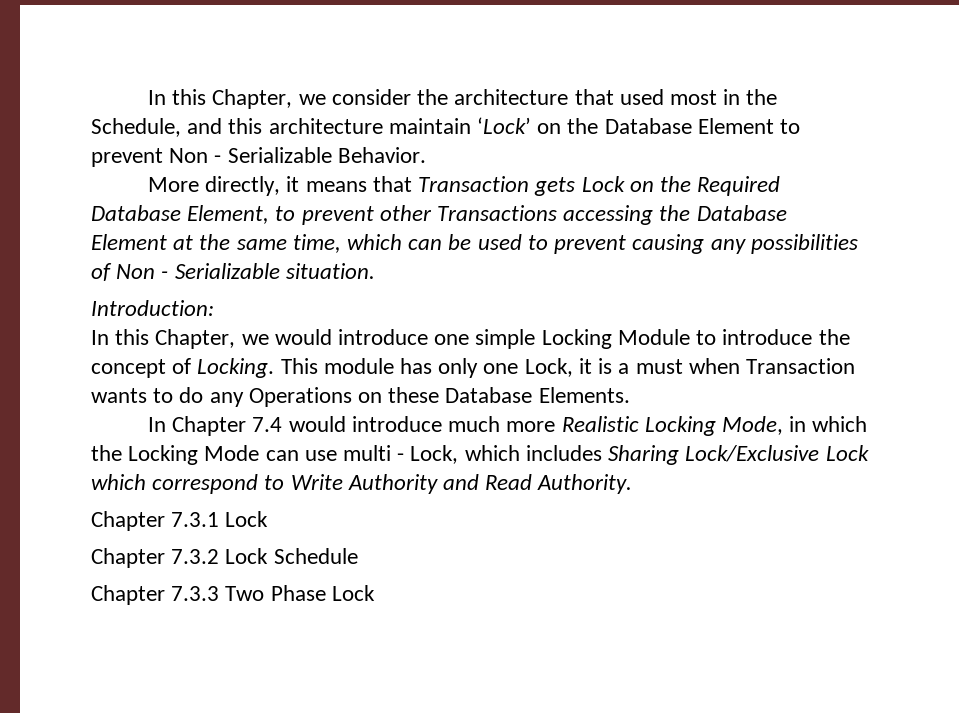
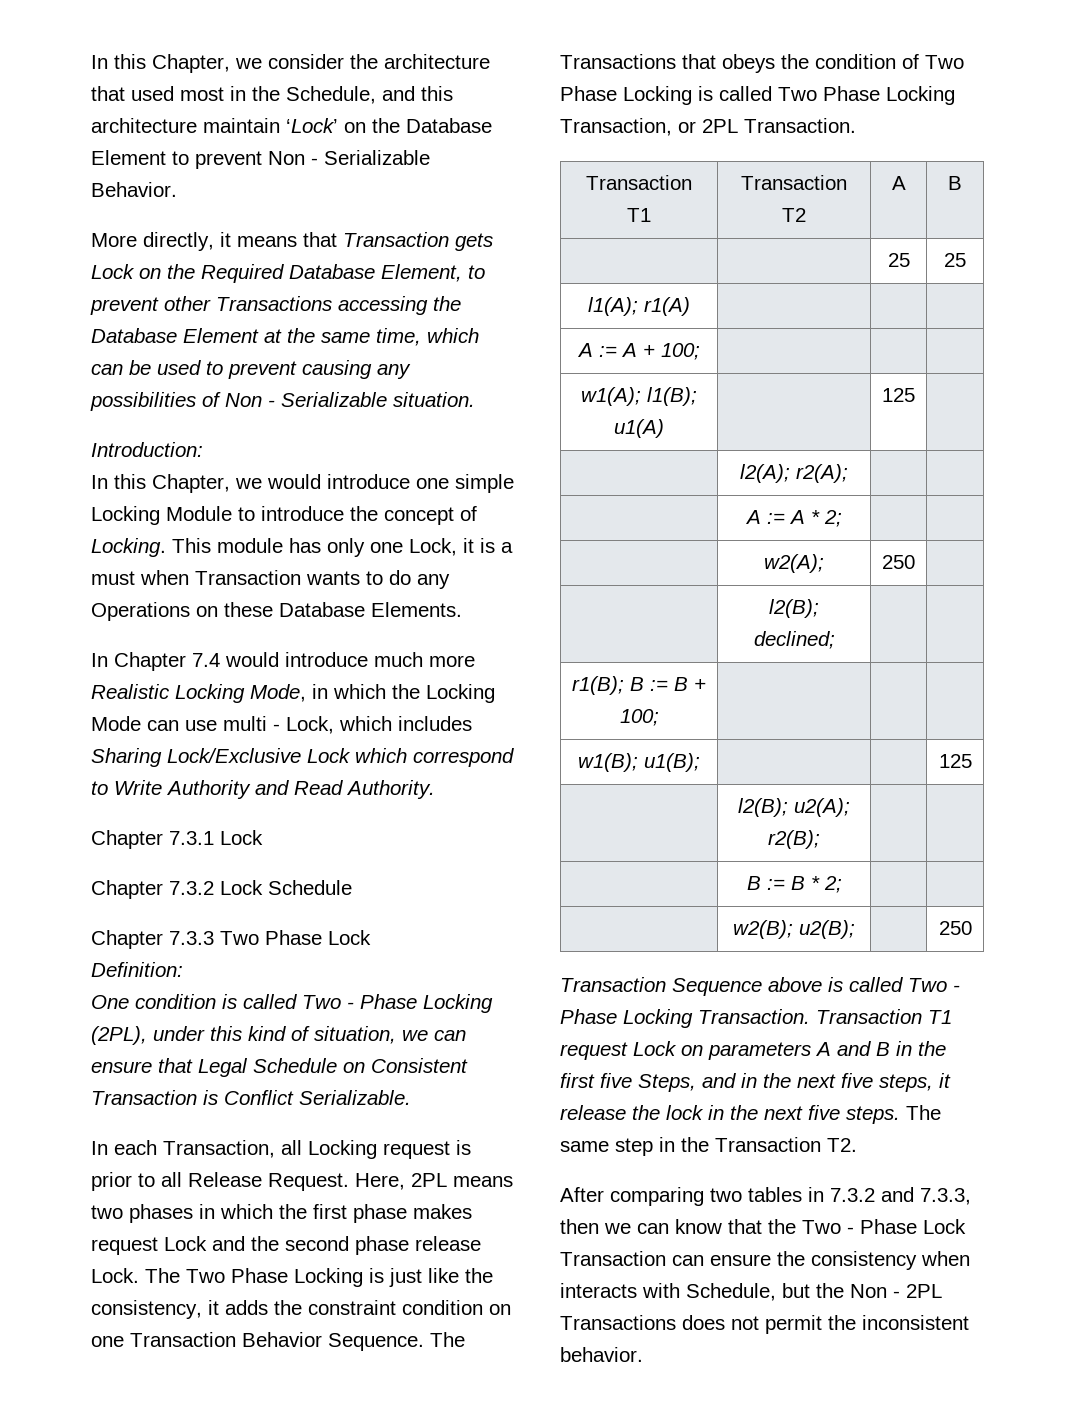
(375, 593) none -> [91,962,183,977] [91,994,493,1013] [91,1026,466,1045] [91,1058,468,1077] [91,1090,411,1105] [91,1140,471,1159] [91,1172,513,1191] [91,1204,472,1223] [91,1236,481,1255] [91,1268,493,1287] [91,1300,511,1319] [91,1332,465,1351] [560,54,964,73] [560,86,955,105] [560,118,856,136] [586,175,692,190] [627,208,651,222] [741,175,847,190] [782,208,806,222] [891,176,906,190] [948,176,962,190] [887,253,910,267] [944,253,966,267] [588,297,690,316] [576,343,700,360] [581,387,697,406] [614,419,664,438] [882,388,915,402] [740,464,848,483] [744,510,842,527] [764,554,824,573] [882,555,915,569] [769,599,819,618] [753,631,835,649] [572,676,706,695] [619,709,659,726] [578,753,700,772] [938,754,972,768] [738,798,850,817] [768,830,820,849] [746,876,842,893] [733,920,855,939] [938,921,972,935] [560,977,960,996] [560,1009,952,1028] [560,1041,946,1060] [560,1073,951,1092] [560,1105,941,1124] [560,1137,857,1156] [560,1187,971,1206] [560,1219,966,1234] [560,1251,970,1270] [560,1283,942,1301] [560,1315,969,1334] [560,1347,643,1362] // Definition: // One condition is called Two - Phase Locking (2PL), under this kind of situation, we can ensure that Legal Schedule on Consistent Transaction is Conflict Serializable. // In each Transaction, all Locking request is prior to all Release Request. Here, 2PL means two phases in which the first phase makes request Lock and the second phase release Lock. The Two Phase Locking is just like the consistency, it adds the constraint condition on one Transaction Behavior Sequence. The Transactions that obeys the condition of Two Phase Locking is called Two Phase Locking Transaction, or 2PL Transaction. // Transaction T1 | Transaction T2 | A | B // | | 25 | 25 // l1(A); r1(A) | | | // A := A + 100; | | | // w1(A); l1(B); u1(A) | | 125 | // | l2(A); r2(A); | | // | A := A * 2; | | // | w2(A); | 250 | // | l2(B); declined; | | // r1(B); B := B + 100; | | | // w1(B); u1(B); | | | 125 // | l2(B); u2(A); r2(B); | | // | B := B * 2; | | // | w2(B); u2(B); | | 250 // Transaction Sequence above is called Two - Phase Locking Transaction. Transaction T1 request Lock on parameters A and B in the first five Steps, and in the next five steps, it release the lock in the next five steps. The same step in the Transaction T2. // After comparing two tables in 7.3.2 and 7.3.3, then we can know that the Two - Phase Lock Transaction can ensure the consistency when interacts with Schedule, but the Non - 2PL Transactions does not permit the inconsistent behavior.

